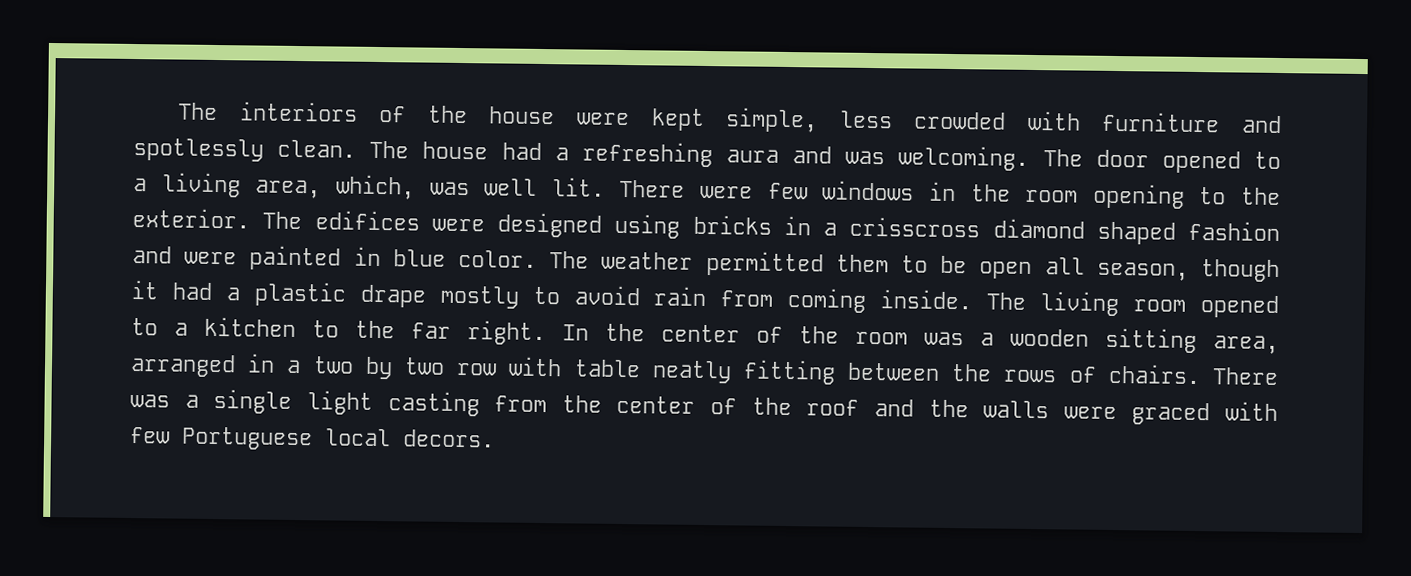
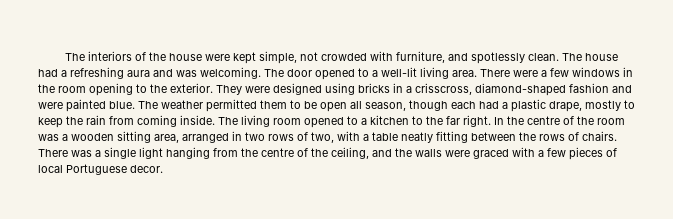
[838,110,893,129] less -> [299,52,318,61] not
[1101,111,1221,133] furniture -> [395,51,445,63] furniture,
[161,172,605,200] living area, which, was well lit. -> [381,67,477,79] well-lit living area.
(753, 192) none -> [541,70,547,77] a
[262,210,420,231] The edifices -> [216,85,242,95] They
[849,216,1176,245] crisscross diamond shaped -> [415,83,566,96] crisscross, diamond-shaped
[353,246,537,268] in blue color. -> [109,101,135,109] blue.
[131,279,159,300] it -> [451,101,476,109] each
[359,284,427,308] drape -> [549,101,582,112] drape,
[573,285,641,306] avoid -> [38,116,83,128] keep the
[661,324,740,343] center -> [527,116,560,125] centre
[286,356,563,380] a two by two row with -> [245,131,369,143] two rows of two, with a
[387,391,480,417] casting -> [166,147,210,159] hanging
[616,395,860,416] center of the roof -> [261,147,369,159] centre of the ceiling,
[130,426,495,451] few Portuguese local decors. -> [538,147,617,160] [38,164,163,175] a few pieces of local Portuguese decor.

